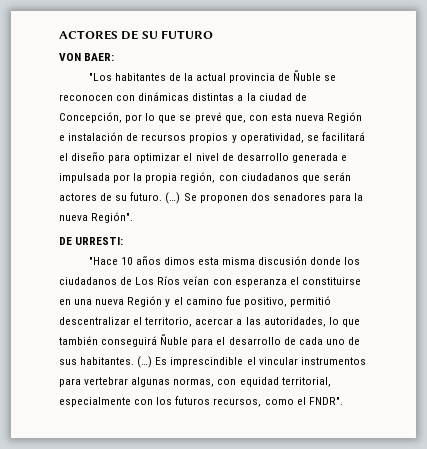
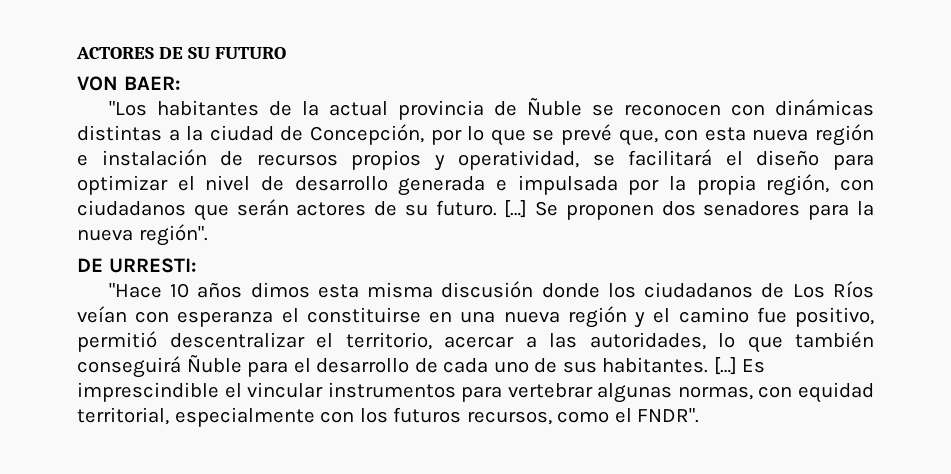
[327,112,363,123] Región -> [815,124,875,146] región
[165,192,181,204] (…) -> [504,200,528,218] […]
[91,212,134,223] Región". -> [138,224,208,246] región".
[127,296,163,307] Región -> [567,306,627,328] región
[137,356,153,368] (…) -> [713,357,737,375] […]

